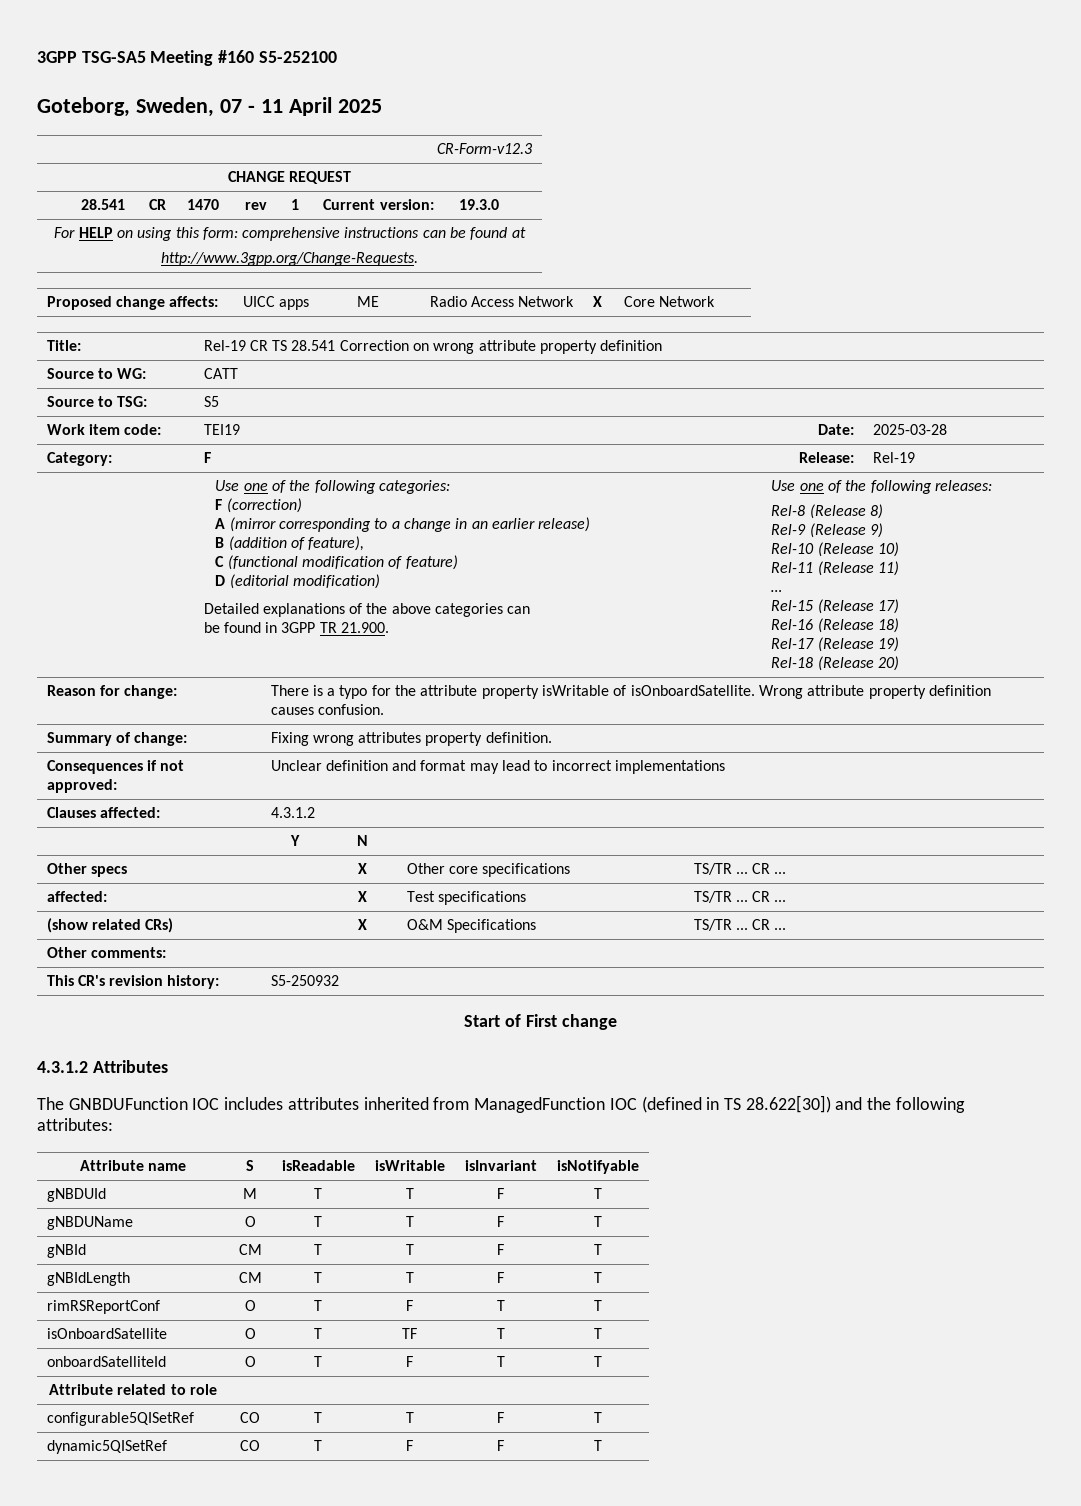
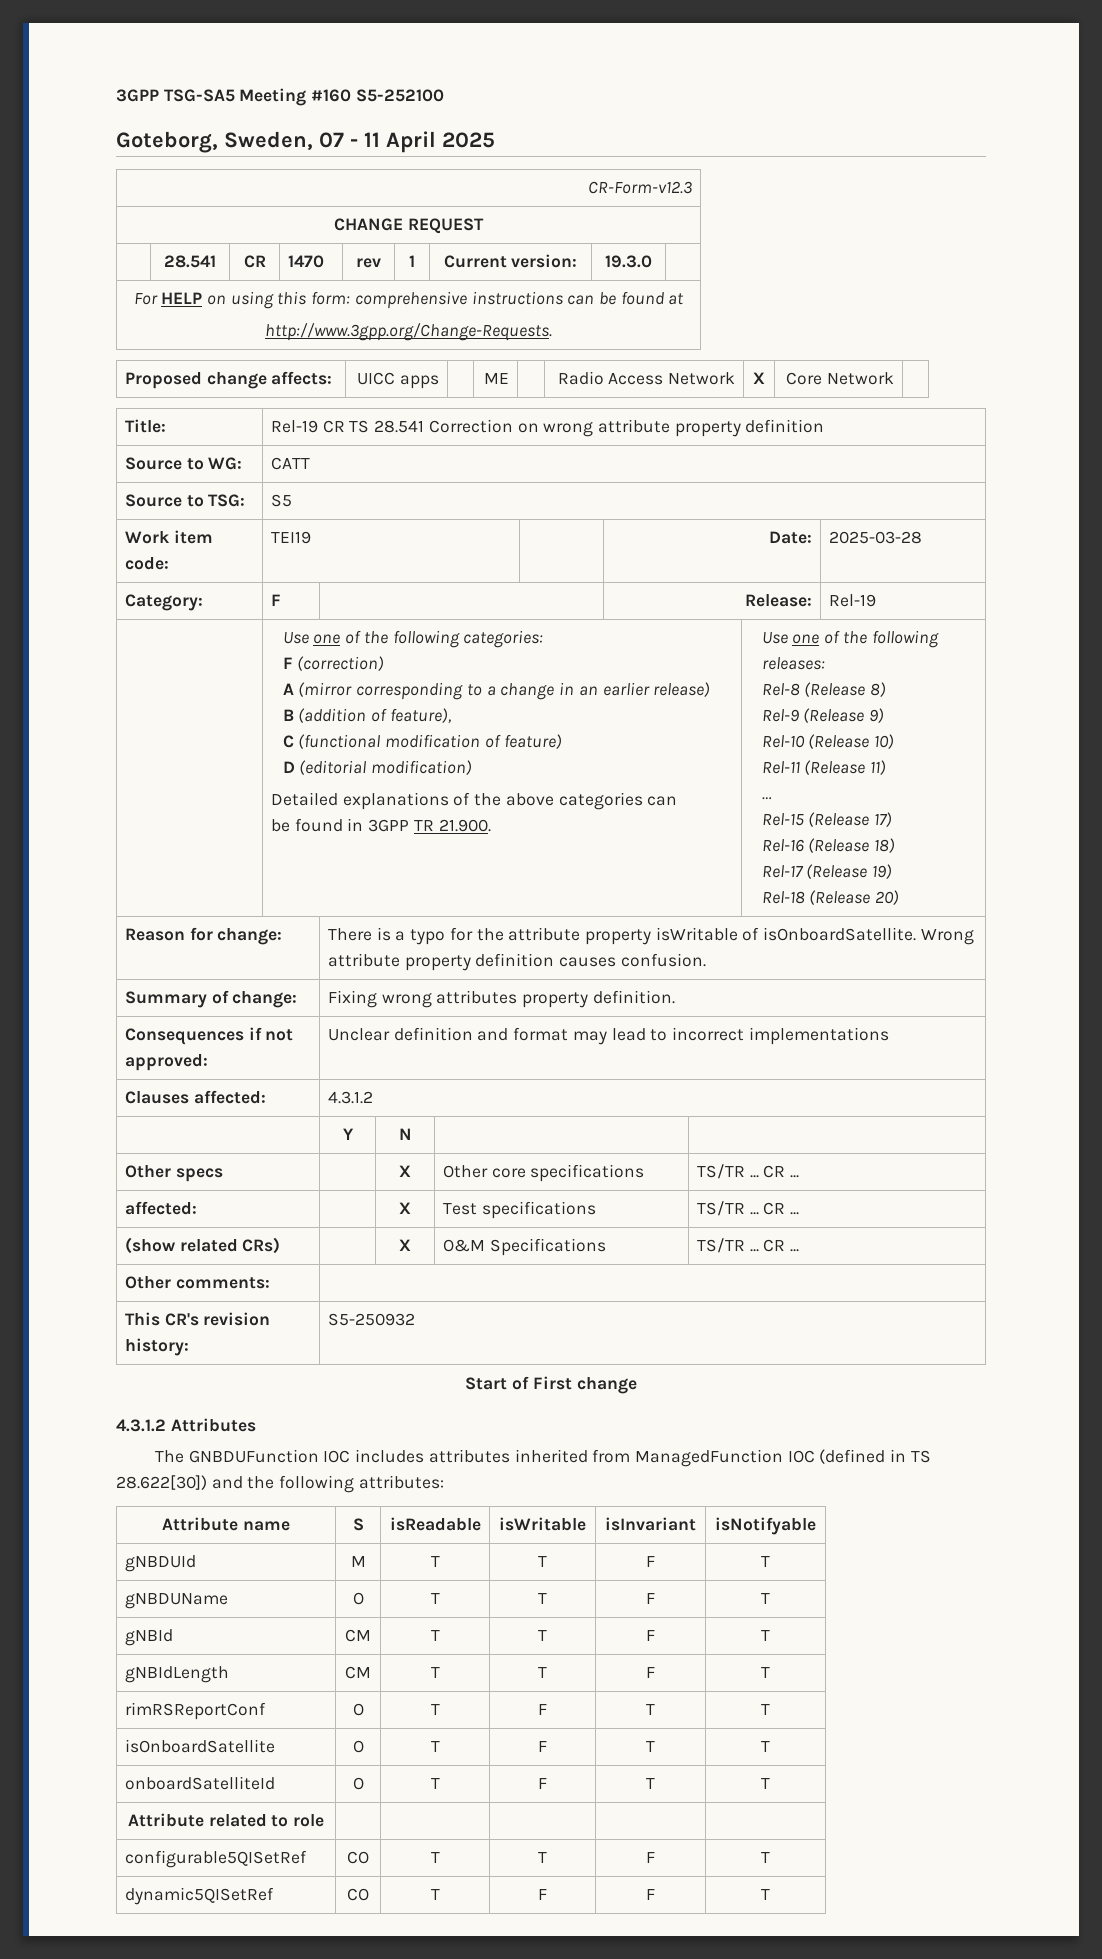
[402,1328,417,1339] TF -> [538,1741,547,1752] F

